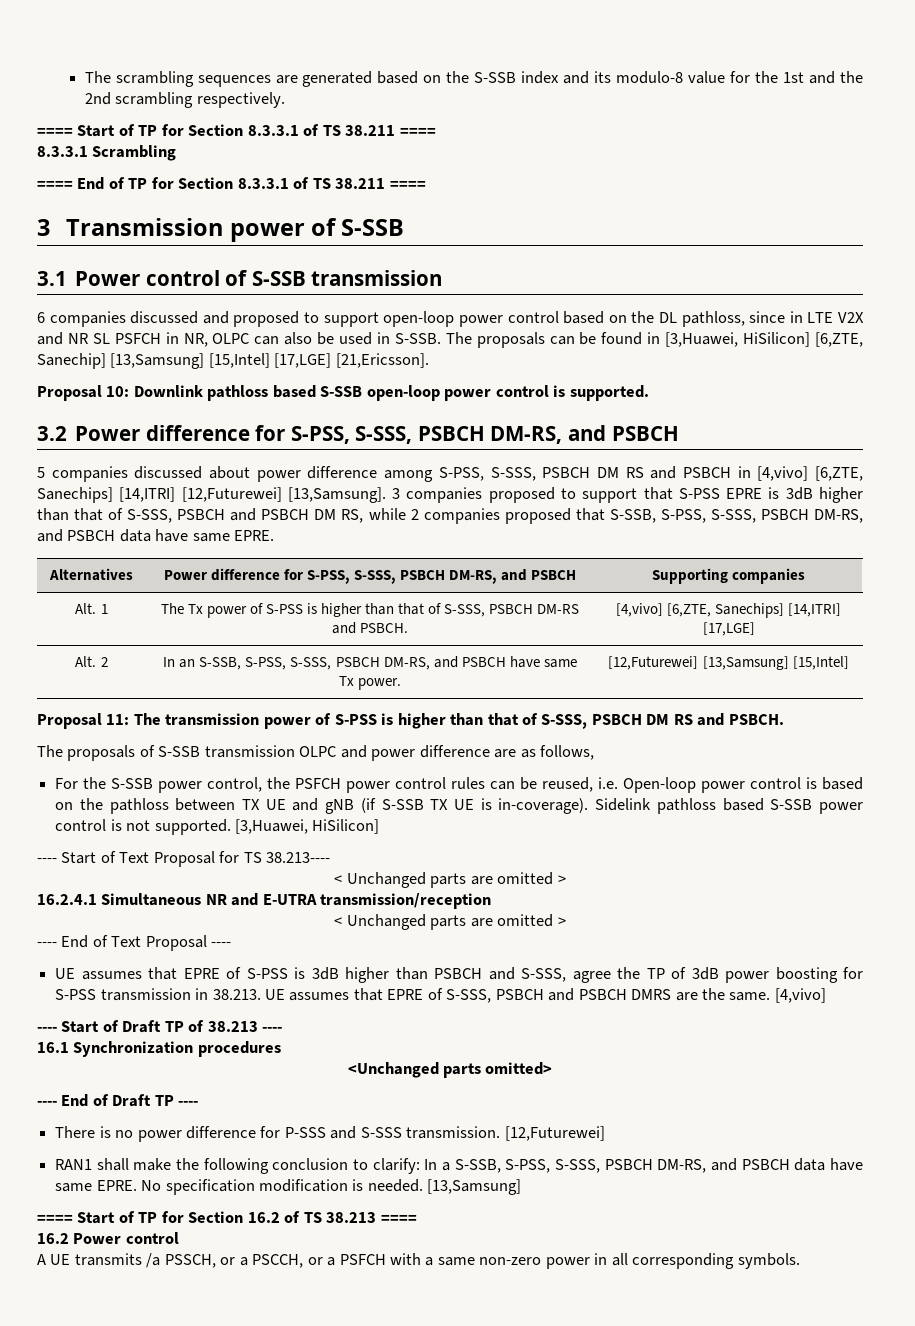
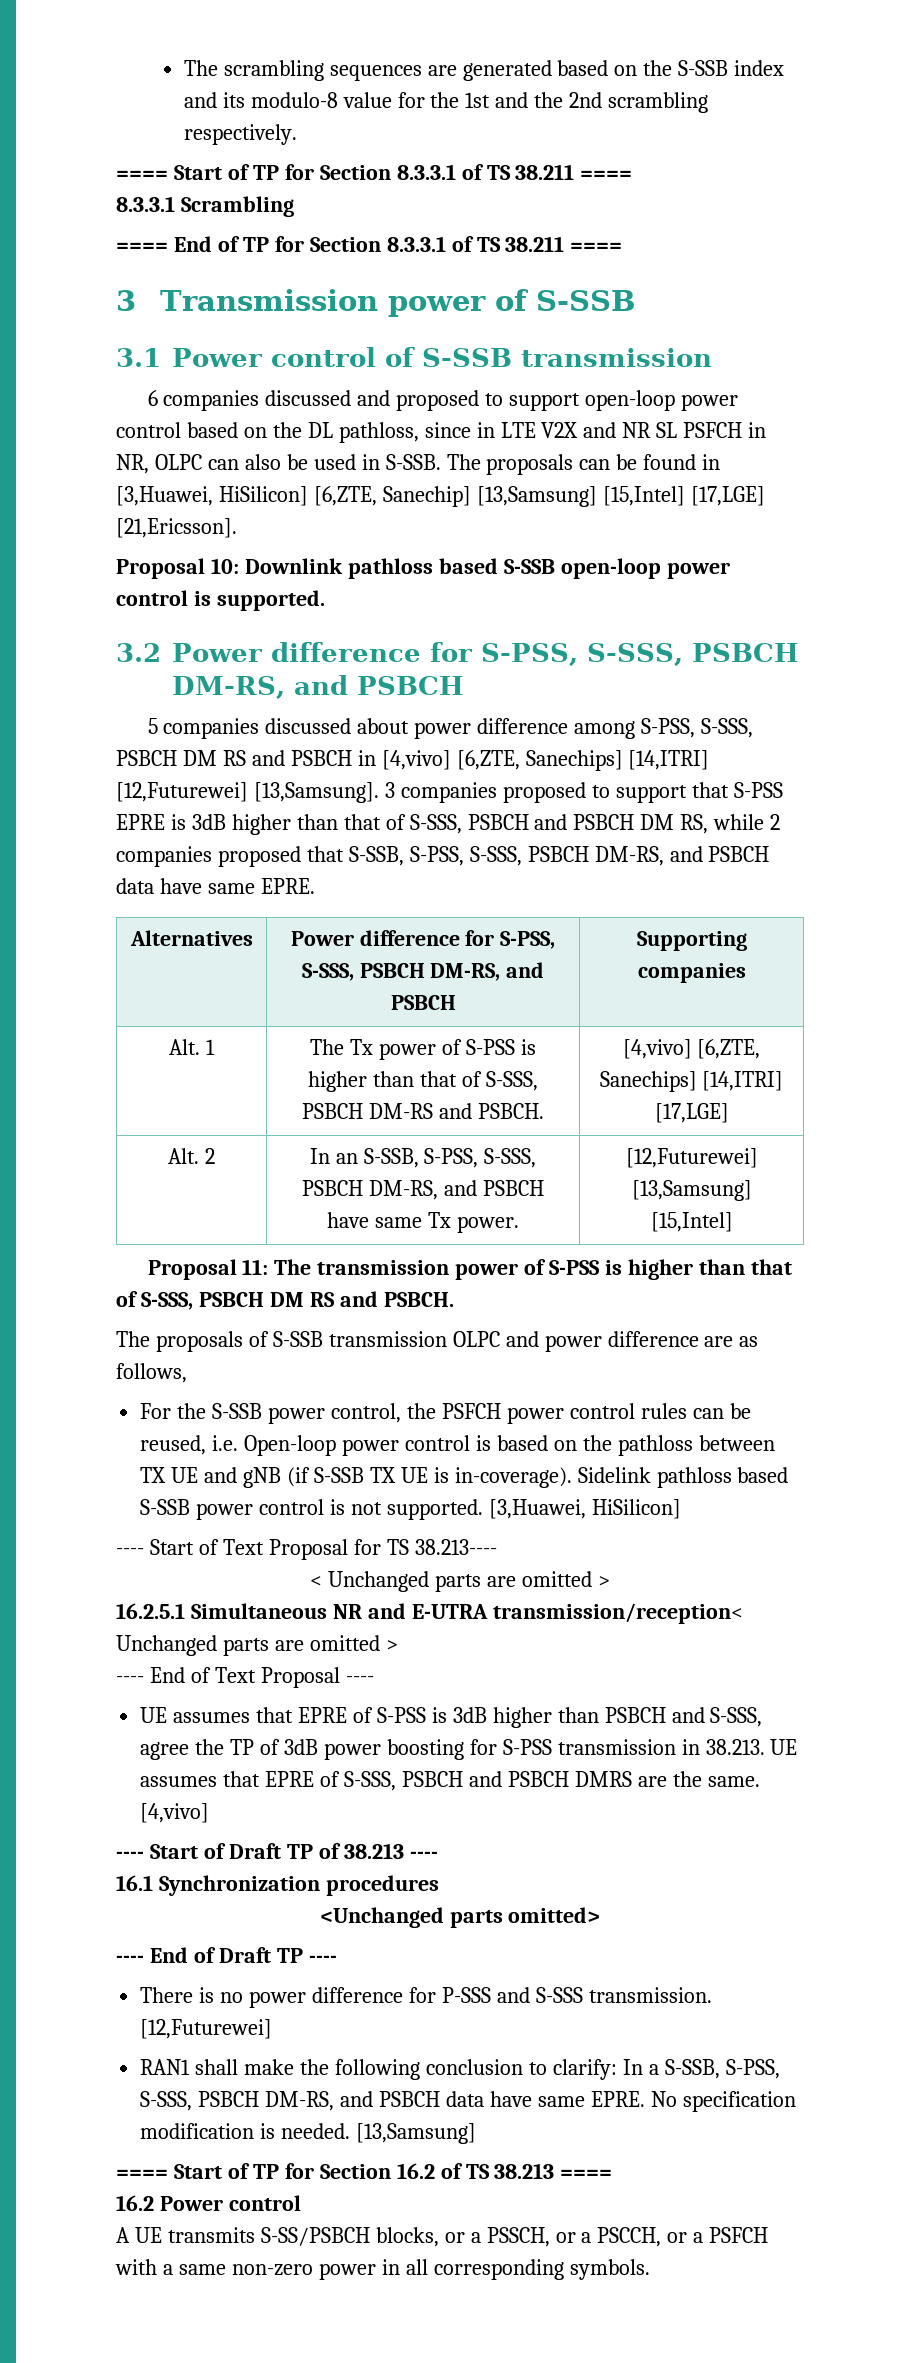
[37,894,97,905] 16.2.4.1 -> [116,1603,185,1619] 16.2.5.1
[320,893,492,909] [334,917,343,926] transmission/reception // < -> [492,1603,743,1624] transmission/reception<
[146,1253,161,1268] /a -> [260,2227,481,2247] S-SS/PSBCH blocks, or a

